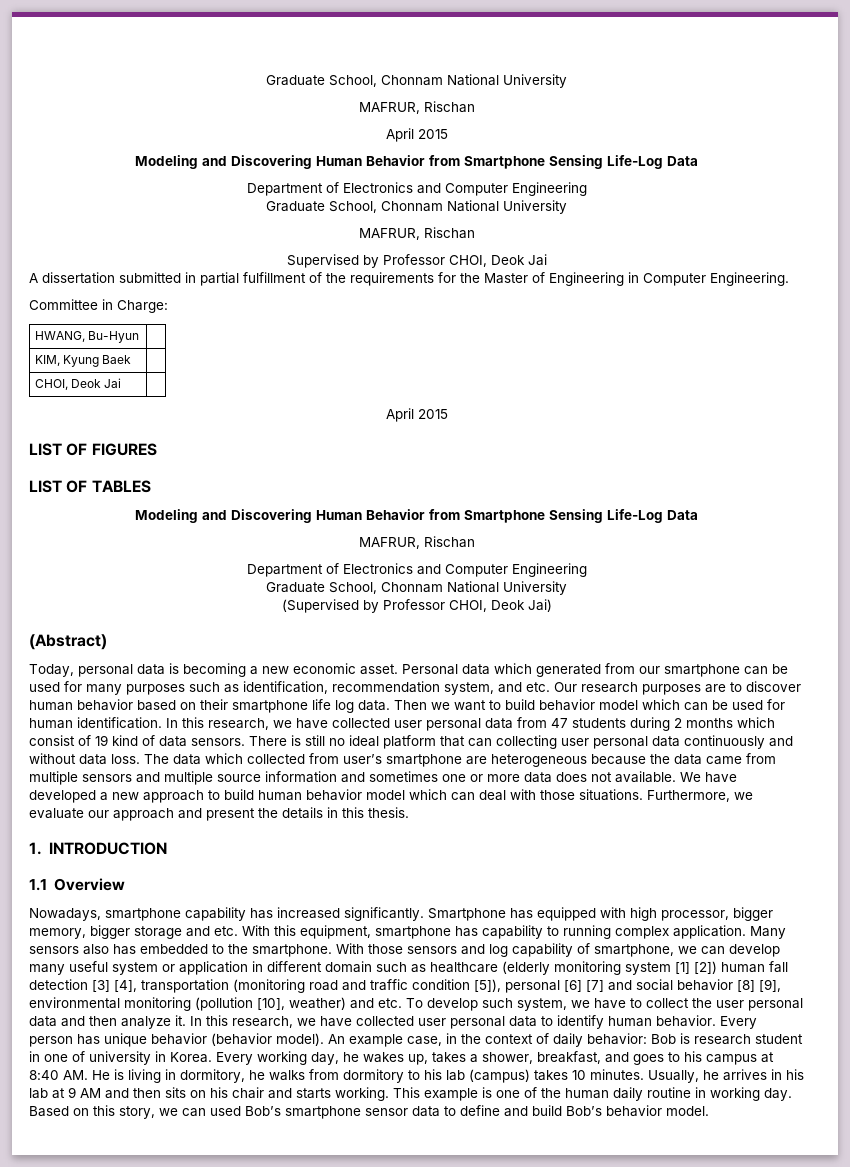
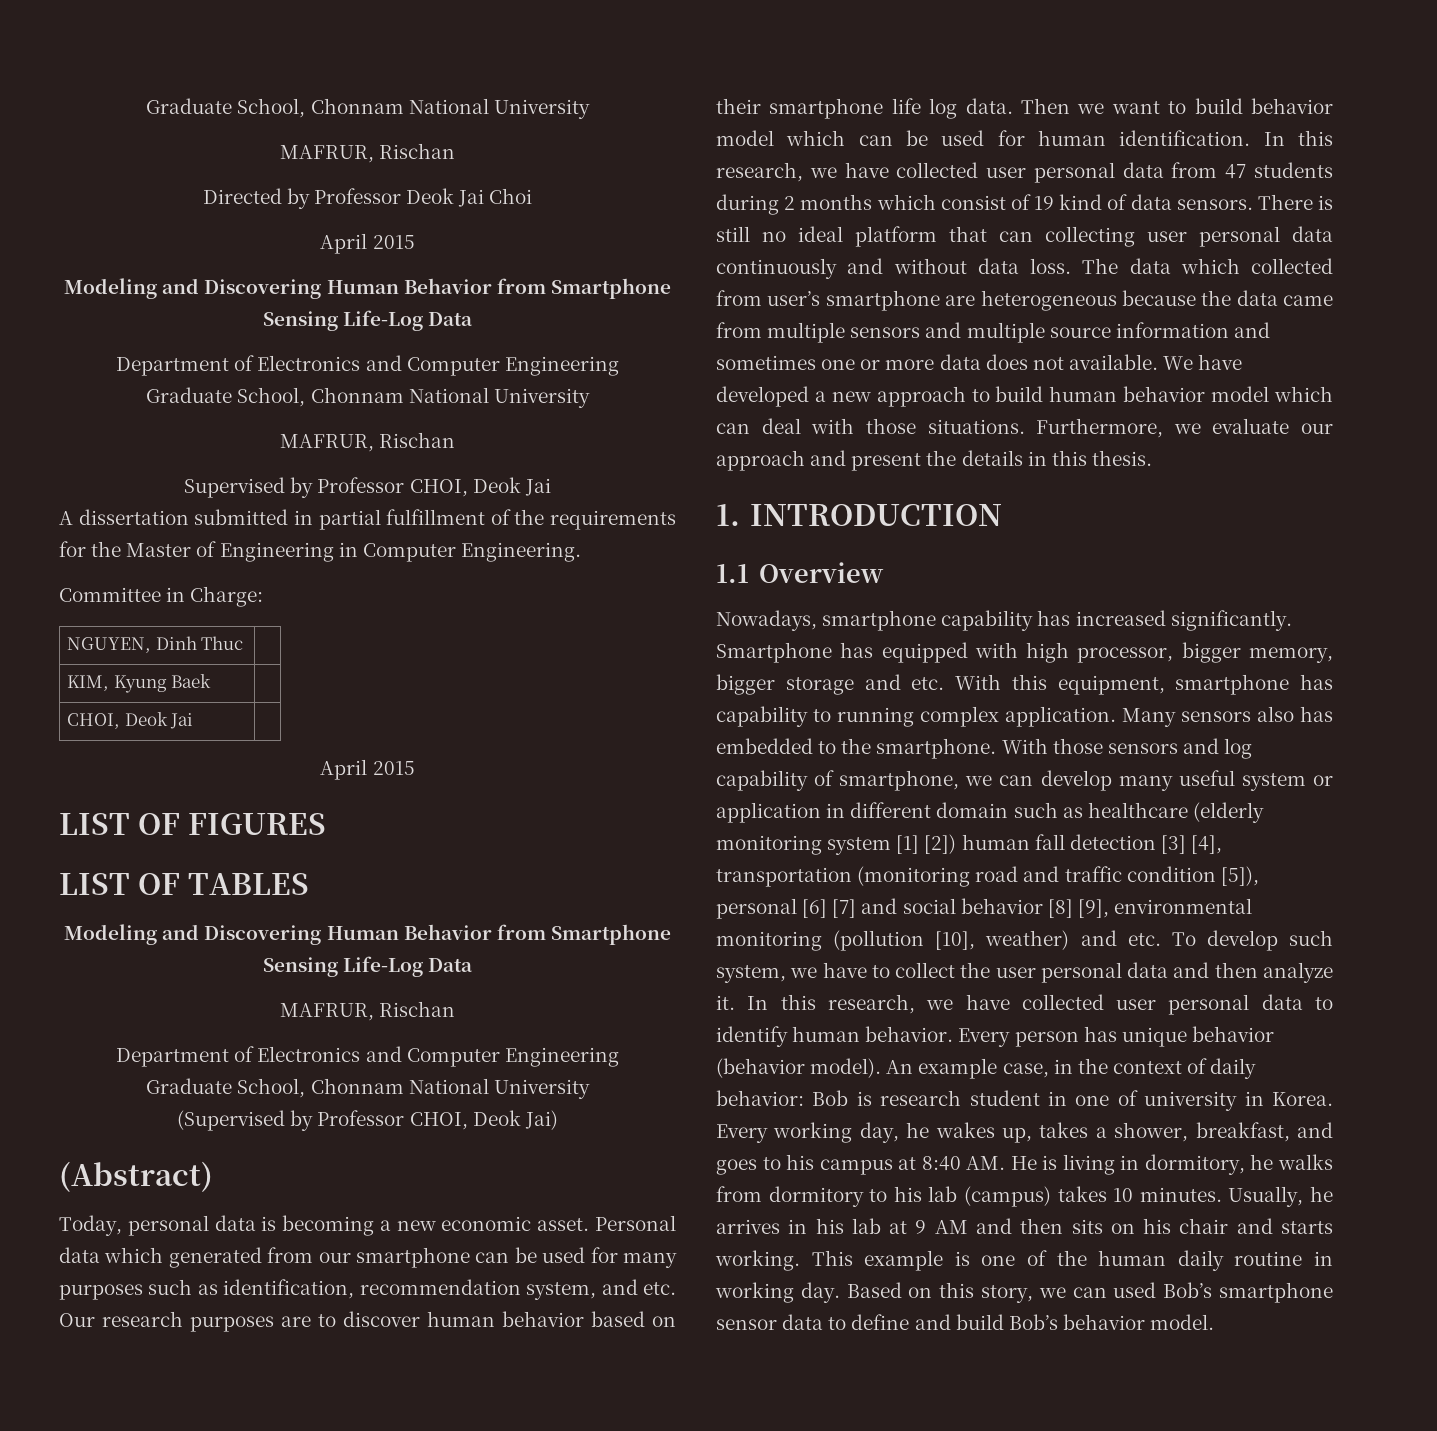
[266,74,567,88] [358,101,475,114] Graduate School, Chonnam National University // MAFRUR, Rischan -> [146,98,590,119] [279,143,456,163] [202,188,533,209] Graduate School, Chonnam National University // MAFRUR, Rischan // Directed by Professor Deok Jai Choi
[34,331,140,343] HWANG, Bu-Hyun -> [66,636,244,653] NGUYEN, Dinh Thuc

